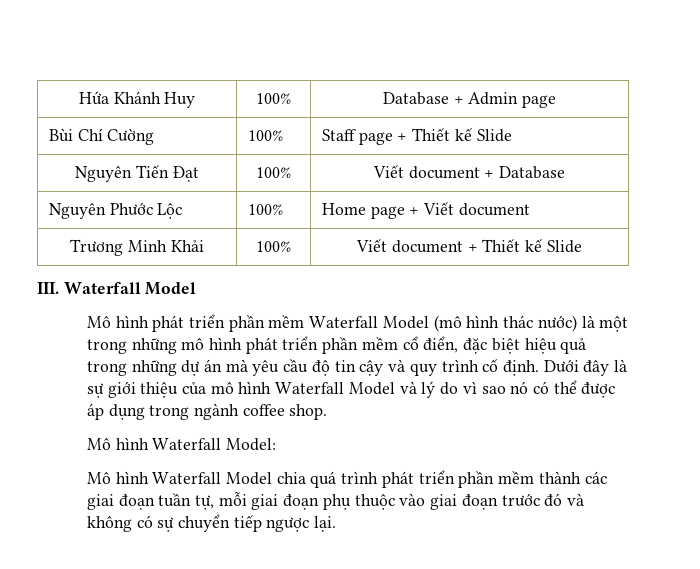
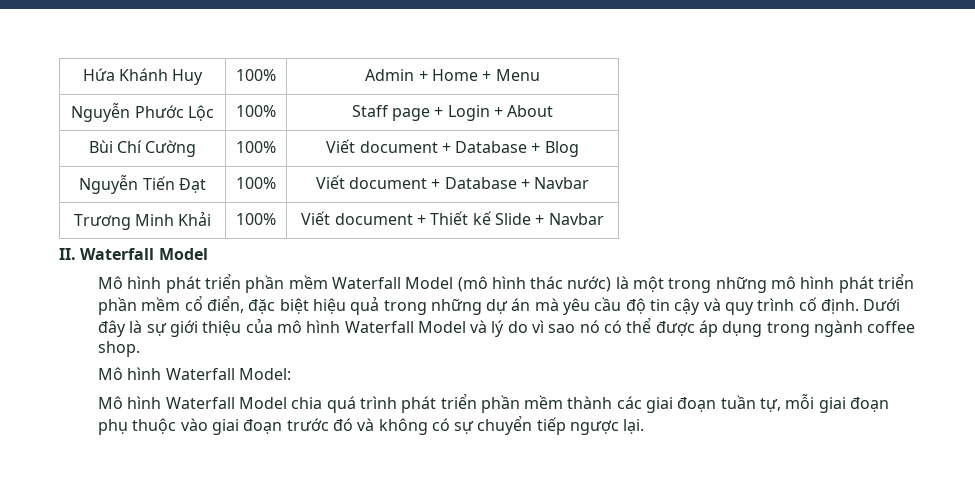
[382,92,557,108] [49,128,155,145] [248,130,284,141] [322,128,512,145] [75,166,133,182] Database + Admin page // Bùi Chí Cường | 100% | Staff page + Thiết kế Slide // Nguyên -> [365,69,540,81] [71,103,214,122] [236,105,276,117] [351,105,554,121] [88,140,197,157] [236,141,276,153] [326,139,579,157] [79,175,139,194] Admin + Home + Menu // Nguyễn Phước Lộc | 100% | Staff page + Login + About // Bùi Chí Cường | 100% | Viết document + Database + Blog // Nguyễn
[49,203,183,219] [248,204,284,215] [322,202,530,219] // Nguyên Phước Lộc | 100% | Home page + Viết document -> [520,177,590,189] + Navbar
[37,282,59,294] // III. -> [535,213,604,225] [59,248,76,260] + Navbar // II.

